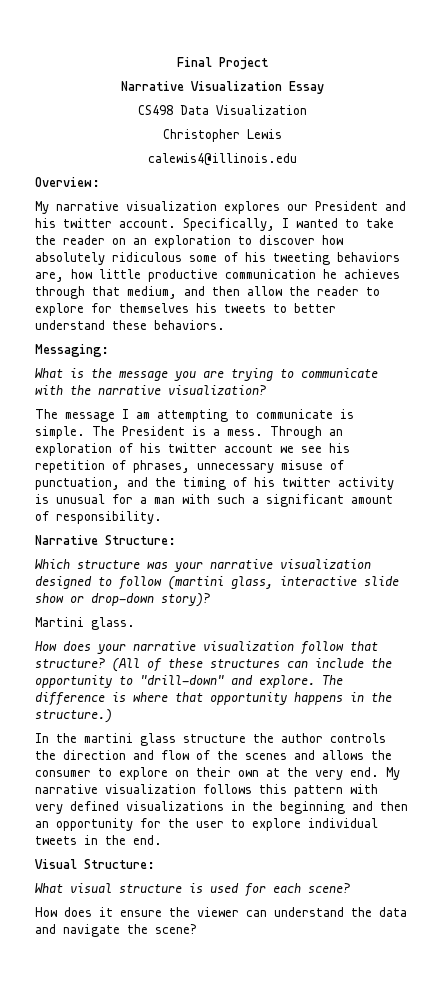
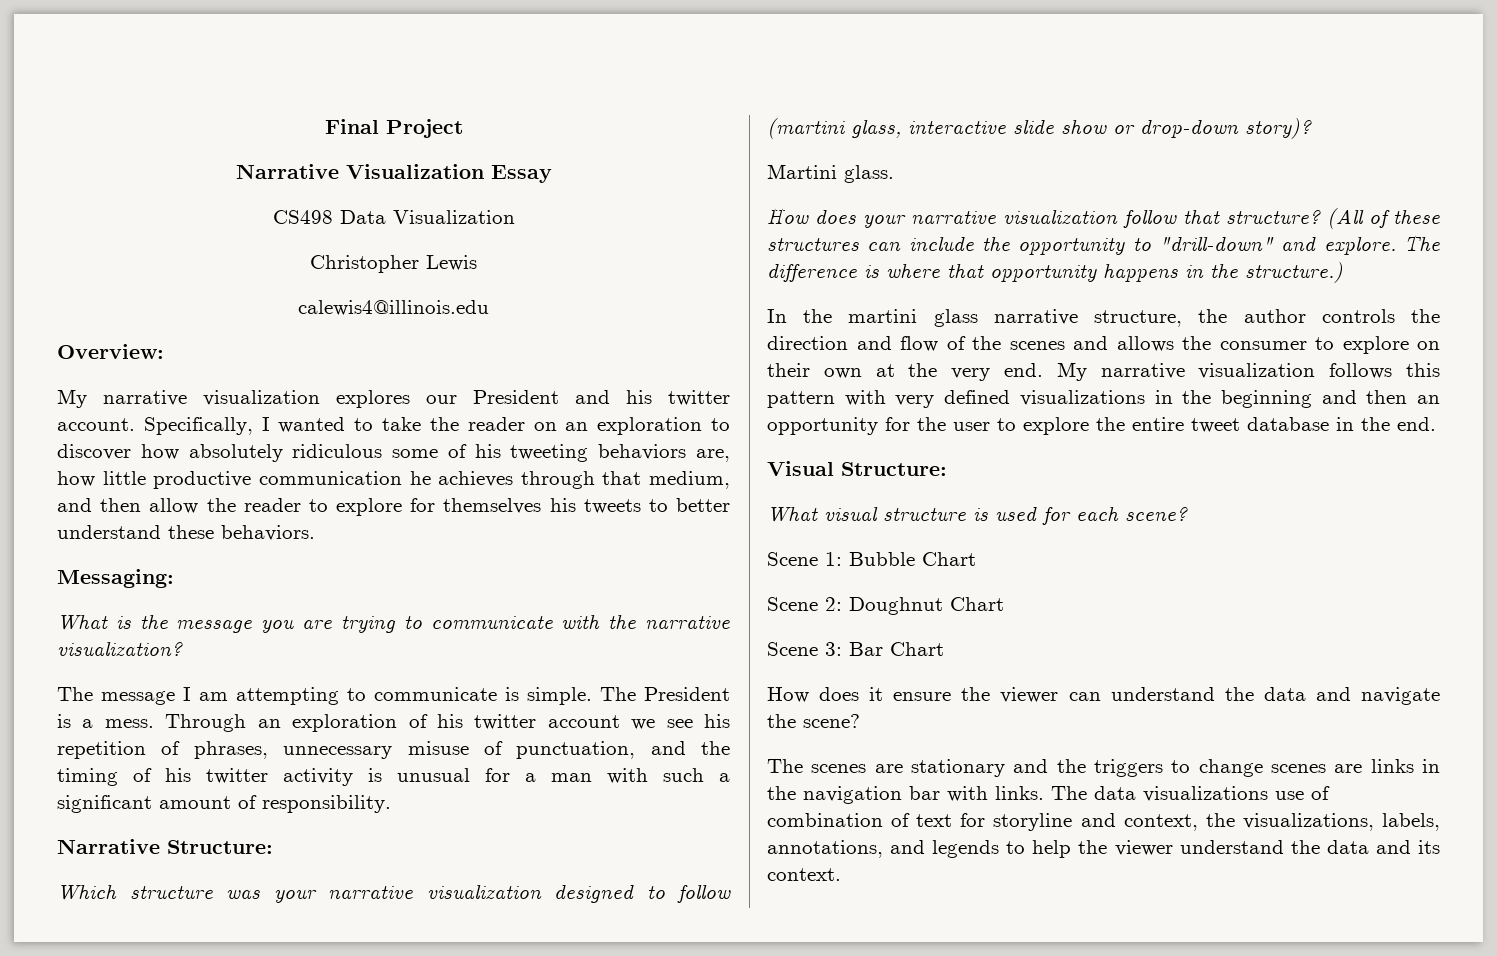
[183,734,246,743] structure -> [993,309,1183,327] narrative structure,
[308,818,378,828] [35,836,77,845] individual tweets -> [1096,417,1329,433] the entire tweet database
(350, 888) none -> [767,552,976,566] [767,597,1004,615] [767,642,944,656] // Scene 1: Bubble Chart // Scene 2: Doughnut Chart // Scene 3: Bar Chart
(197, 929) none -> [767,759,1440,777] [767,786,1330,804] [767,813,1440,831] [767,840,1440,858] [767,868,841,881] // The scenes are stationary and the triggers to change scenes are links in the navigation bar with links. The data visualizations use of combination of text for storyline and context, the visualizations, labels, annotations, and legends to help the viewer understand the data and its context.

